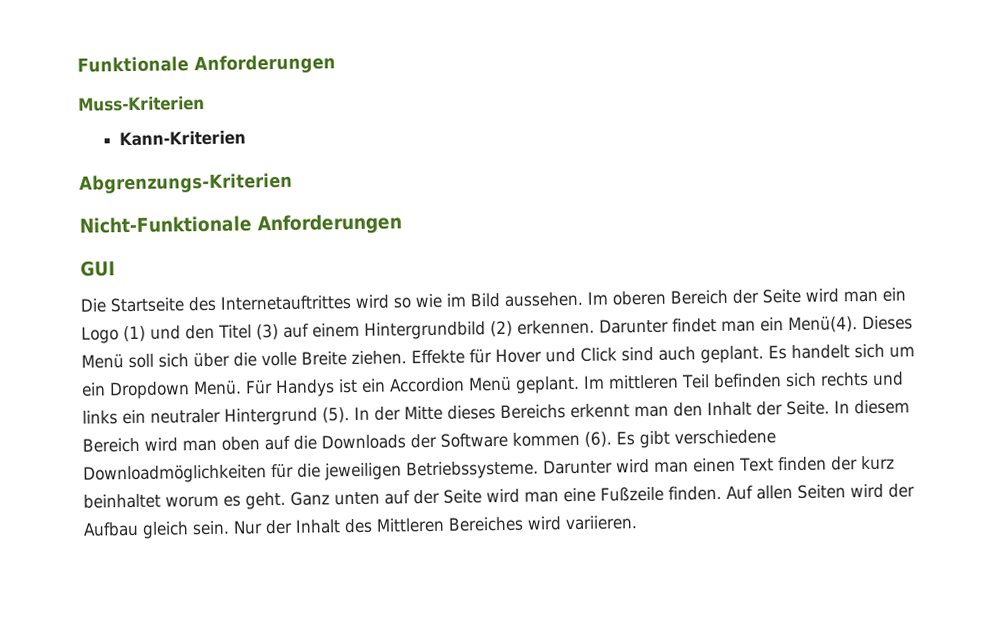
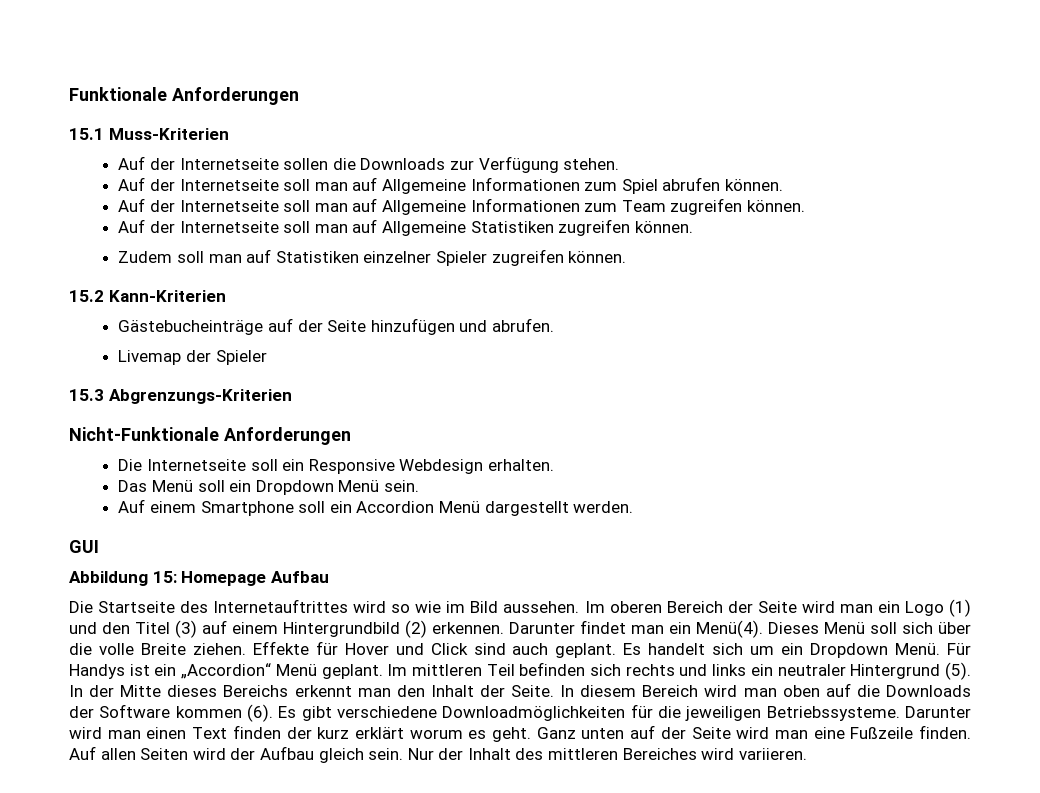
(336, 64) none -> [69,128,104,140] 15.1
[118,130,246,147] [79,172,293,194] [79,213,402,236] [80,260,115,277] Kann-Kriterien // Abgrenzungs-Kriterien // Nicht-Funktionale Anforderungen // GUI -> [118,156,620,173] [118,177,783,194] [118,198,805,215] [118,219,693,236] [118,249,627,266] [69,290,226,302] [118,318,554,335] [118,350,267,365] [69,389,292,404] [69,427,351,445] [118,459,554,474] [118,480,419,495] [118,499,634,516] [69,540,99,553] [69,571,329,586] Auf der Internetseite sollen die Downloads zur Verfügung stehen. // Auf der Internetseite soll man auf Allgemeine Informationen zum Spiel abrufen können. // Auf der Internetseite soll man auf Allgemeine Informationen zum Team zugreifen können. // Auf der Internetseite soll man auf Allgemeine Statistiken zugreifen können. // Zudem soll man auf Statistiken einzelner Spieler zugreifen können. // 15.2 Kann-Kriterien // Gästebucheinträge auf der Seite hinzufügen und abrufen. // Livemap der Spieler // 15.3 Abgrenzungs-Kriterien // Nicht-Funktionale Anforderungen // Die Internetseite soll ein Responsive Webdesign erhalten. // Das Menü soll ein Dropdown Menü sein. // Auf einem Smartphone soll ein Accordion Menü dargestellt werden. // GUI // Abbildung 15: Homepage Aufbau
[388,377,465,393] Accordion -> [181,663,272,679] „Accordion“
[83,493,161,509] beinhaltet -> [354,727,404,739] erklärt
[376,517,445,533] Mittleren -> [548,748,619,760] mittleren

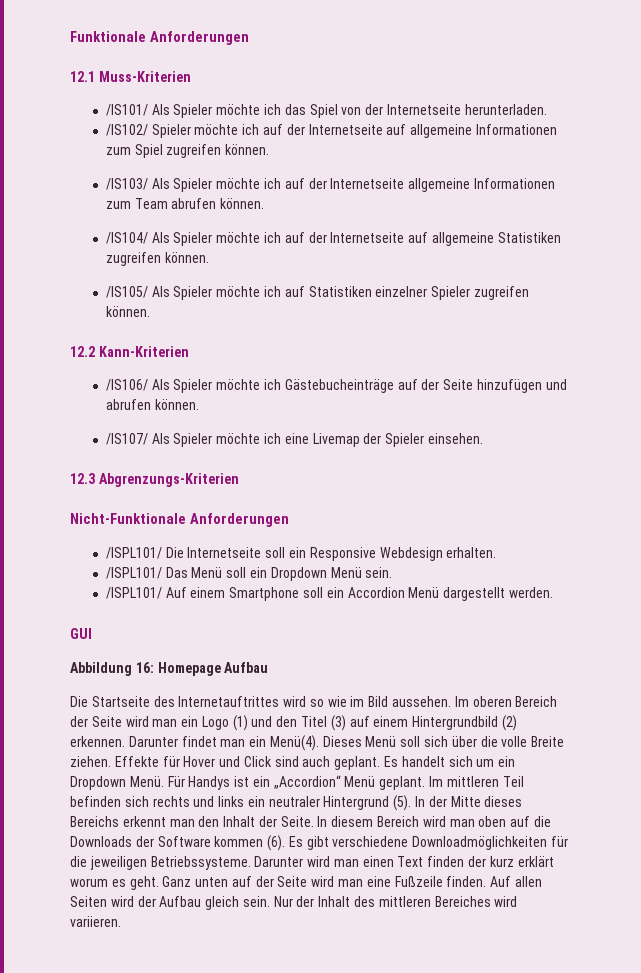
[69,128,104,140] 15.1 -> [70,71,95,82] 12.1
[118,156,620,173] [118,177,783,194] [118,198,805,215] [118,219,693,236] [118,251,242,263] Auf der Internetseite sollen die Downloads zur Verfügung stehen. // Auf der Internetseite soll man auf Allgemeine Informationen zum Spiel abrufen können. // Auf der Internetseite soll man auf Allgemeine Informationen zum Team zugreifen können. // Auf der Internetseite soll man auf Allgemeine Statistiken zugreifen können. // Zudem soll man -> [105,104,547,118] [105,124,557,138] [105,144,270,158] [105,178,555,192] [105,198,265,209] [105,232,561,246] [105,252,209,266] [105,286,281,300] /IS101/ Als Spieler möchte ich das Spiel von der Internetseite herunterladen. // /IS102/ Spieler möchte ich auf der Internetseite auf allgemeine Informationen zum Spiel zugreifen können. // /IS103/ Als Spieler möchte ich auf der Internetseite allgemeine Informationen zum Team abrufen können. // /IS104/ Als Spieler möchte ich auf der Internetseite auf allgemeine Statistiken zugreifen können. // /IS105/ Als Spieler möchte ich
[69,290,104,302] 15.2 -> [70,346,95,357] 12.2
(226, 296) none -> [105,379,281,393] /IS106/ Als Spieler möchte ich
[491,318,554,332] abrufen. // -> [105,399,199,410] [105,433,309,447] abrufen können. // /IS107/ Als Spieler möchte ich eine
[69,389,104,401] // 15.3 -> [427,433,483,444] [70,473,95,484] einsehen. // 12.3
(351, 436) none -> [105,547,162,559] /ISPL101/
(554, 465) none -> [105,567,162,579] /ISPL101/
(419, 486) none -> [105,587,162,599] /ISPL101/
[152,571,177,583] 15: -> [135,662,154,673] 16:

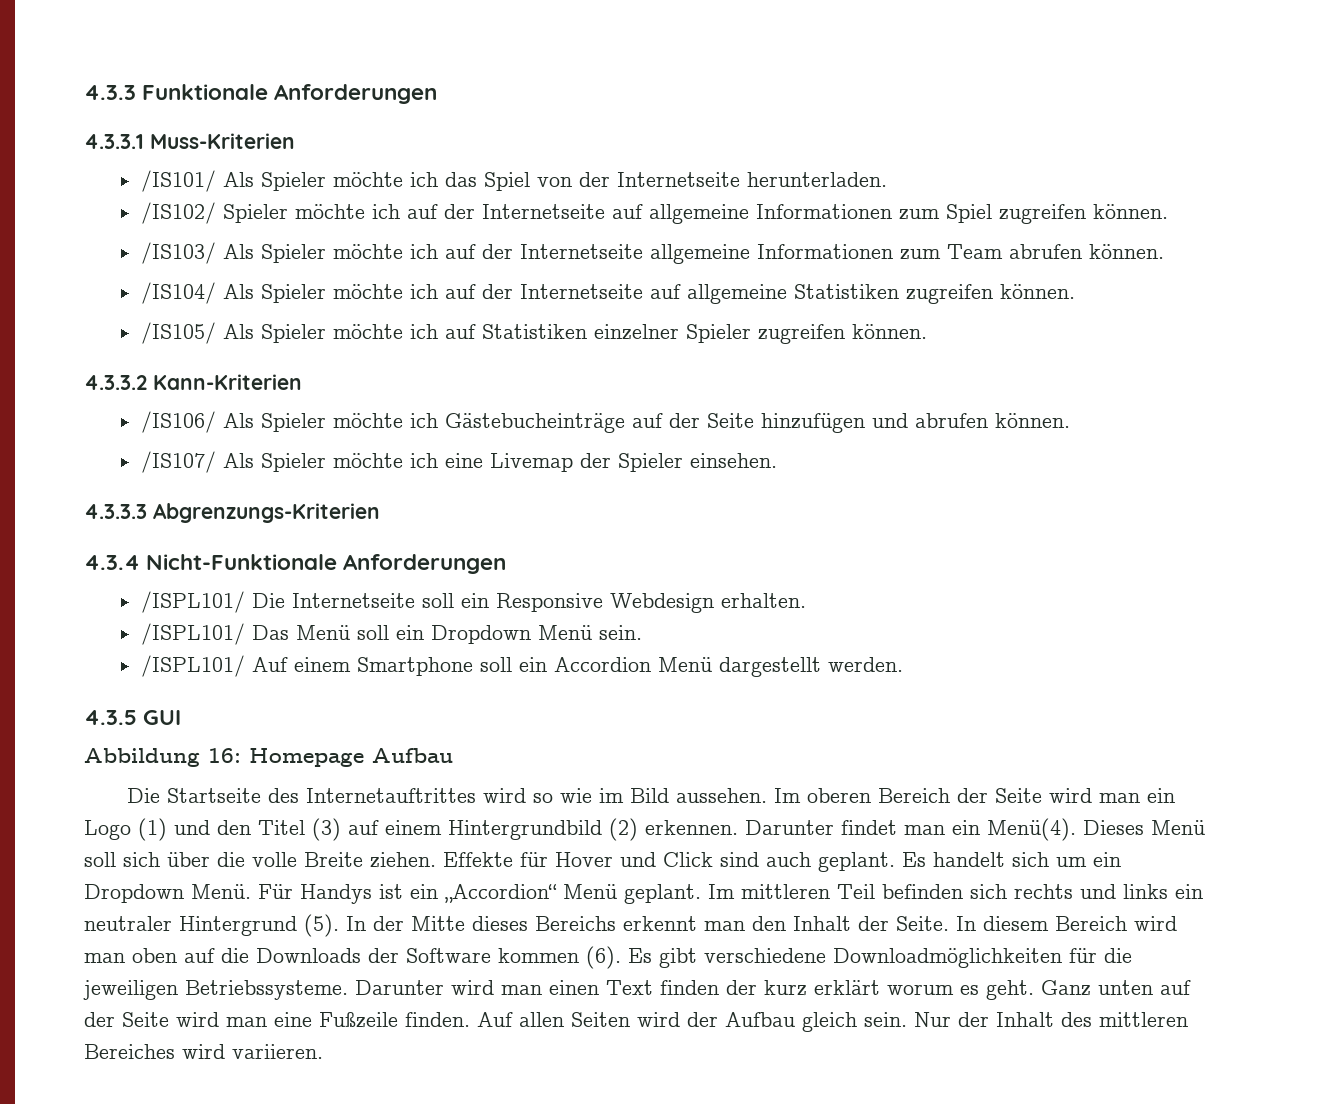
(70, 36) none -> [84,85,136,100] 4.3.3
[70,71,95,82] 12.1 -> [84,134,144,149] 4.3.3.1
[70,346,95,357] 12.2 -> [84,375,147,390] 4.3.3.2
[70,473,95,484] 12.3 -> [84,504,147,519] 4.3.3.3
(239, 480) none -> [84,555,140,570] 4.3.4
(553, 592) none -> [84,710,137,725] 4.3.5

